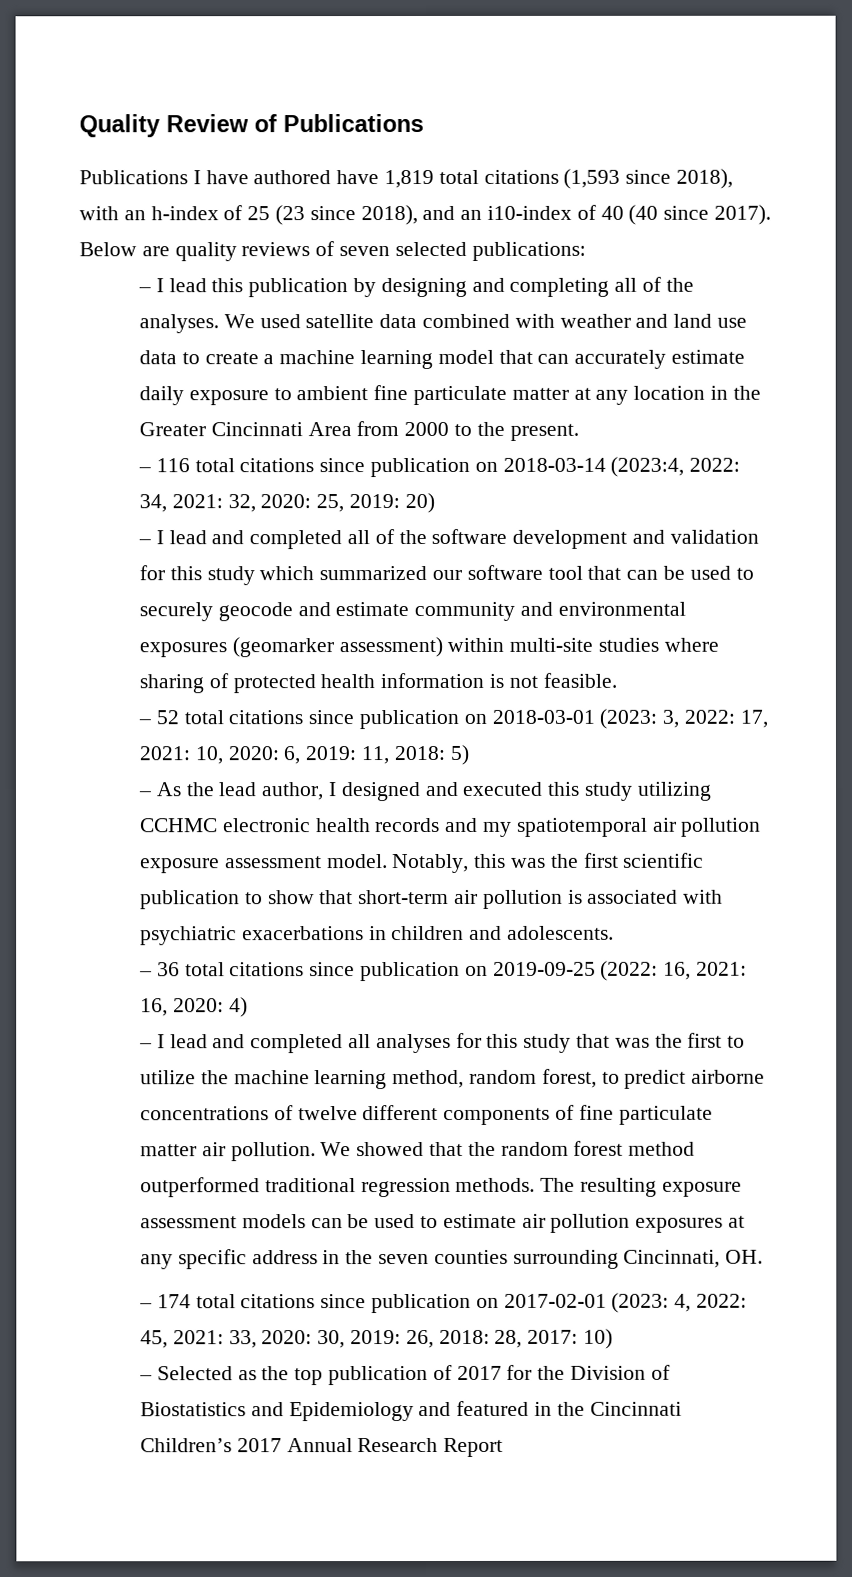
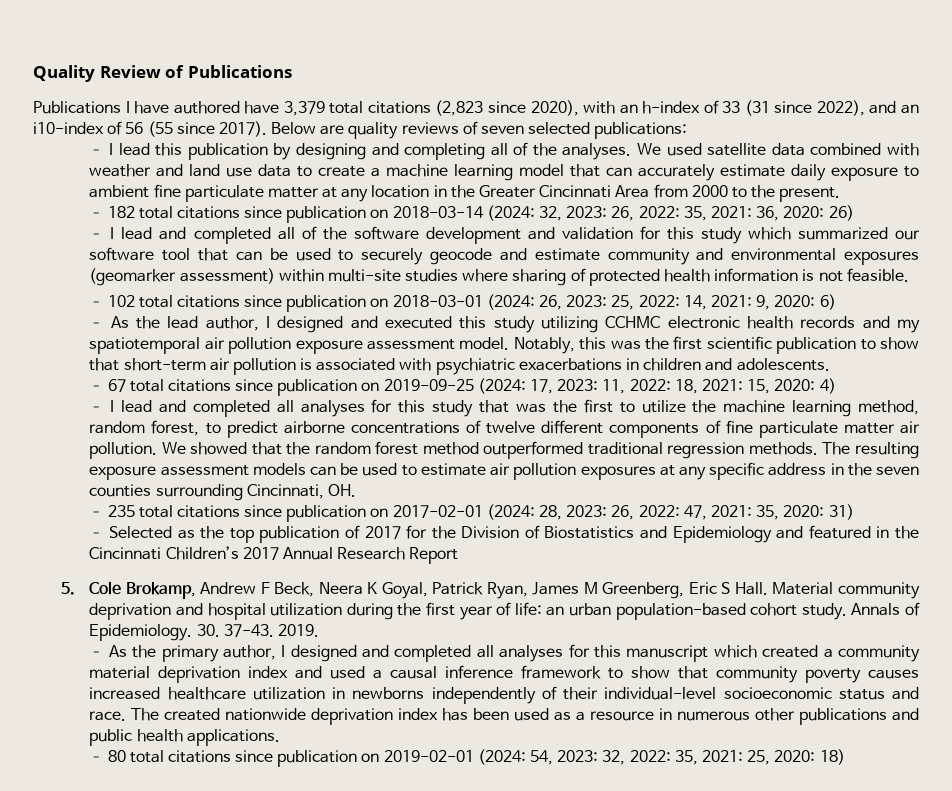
[384,168,734,189] 1,819 total citations (1,593 since 2018), -> [283,100,579,116] 3,379 total citations (2,823 since 2020),
[247,205,418,226] 25 (23 since 2018), -> [722,100,865,116] 33 (31 since 2022),
[600,204,659,225] 40 (40 -> [125,121,173,137] 56 (55
[155,458,190,473] 116 -> [107,206,135,218] 182
[610,456,741,477] [138,492,435,514] (2023:4, 2022: 34, 2021: 32, 2020: 25, 2019: 20) -> [486,205,854,221] (2024: 32, 2023: 26, 2022: 35, 2021: 36, 2020: 26)
[155,710,179,725] 52 -> [107,295,135,307] 102
[599,708,768,729] [138,744,469,765] (2023: 3, 2022: 17, 2021: 10, 2020: 6, 2019: 11, 2018: 5) -> [486,294,836,310] (2024: 26, 2023: 25, 2022: 14, 2021: 9, 2020: 6)
[156,962,180,977] 36 -> [107,379,126,392] 67
[600,960,747,981] [139,998,168,1017] (2022: 16, 2021: 16, -> [477,378,771,394] (2024: 17, 2023: 11, 2022: 18, 2021: 15,
[156,1294,191,1309] 174 -> [107,505,135,517] 235
[611,1292,747,1313] [139,1328,613,1349] (2023: 4, 2022: 45, 2021: 33, 2020: 30, 2019: 26, 2018: 28, 2017: 10) -> [486,504,854,520] (2024: 28, 2023: 26, 2022: 47, 2021: 35, 2020: 31)
(504, 1447) none -> [61,581,921,599] [89,602,920,620] [89,624,319,641] [89,644,921,662] [89,665,919,683] [89,686,919,704] [89,708,919,725] [89,729,280,746] [89,749,845,767] // 5. Cole Brokamp, Andrew F Beck, Neera K Goyal, Patrick Ryan, James M Greenberg, Eric S Hall. Material community deprivation and hospital utilization during the first year of life: an urban population-based cohort study. Annals of Epidemiology. 30. 37-43. 2019. // – As the primary author, I designed and completed all analyses for this manuscript which created a community material deprivation index and used a causal inference framework to show that community poverty causes increased healthcare utilization in newborns independently of their individual-level socioeconomic status and race. The created nationwide deprivation index has been used as a resource in numerous other publications and public health applications. // – 80 total citations since publication on 2019-02-01 (2024: 54, 2023: 32, 2022: 35, 2021: 25, 2020: 18)

